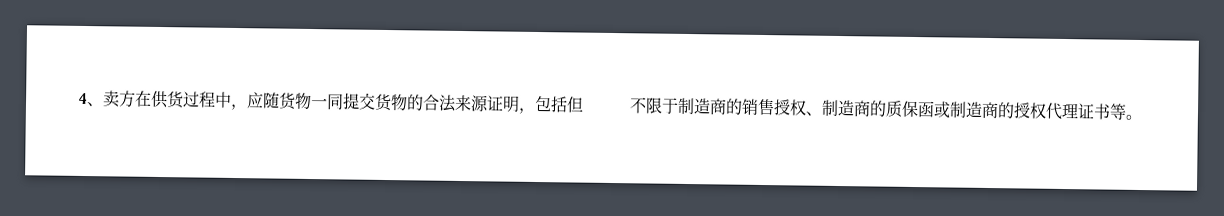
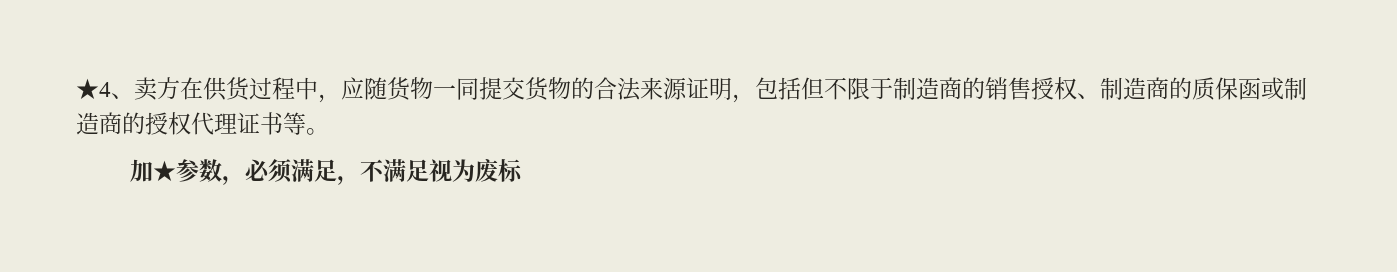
[78,92,88,105] 4 -> [76,78,111,99] ★4
(1142, 117) none -> [130,159,524,185] // 加★参数，必须满足，不满足视为废标

